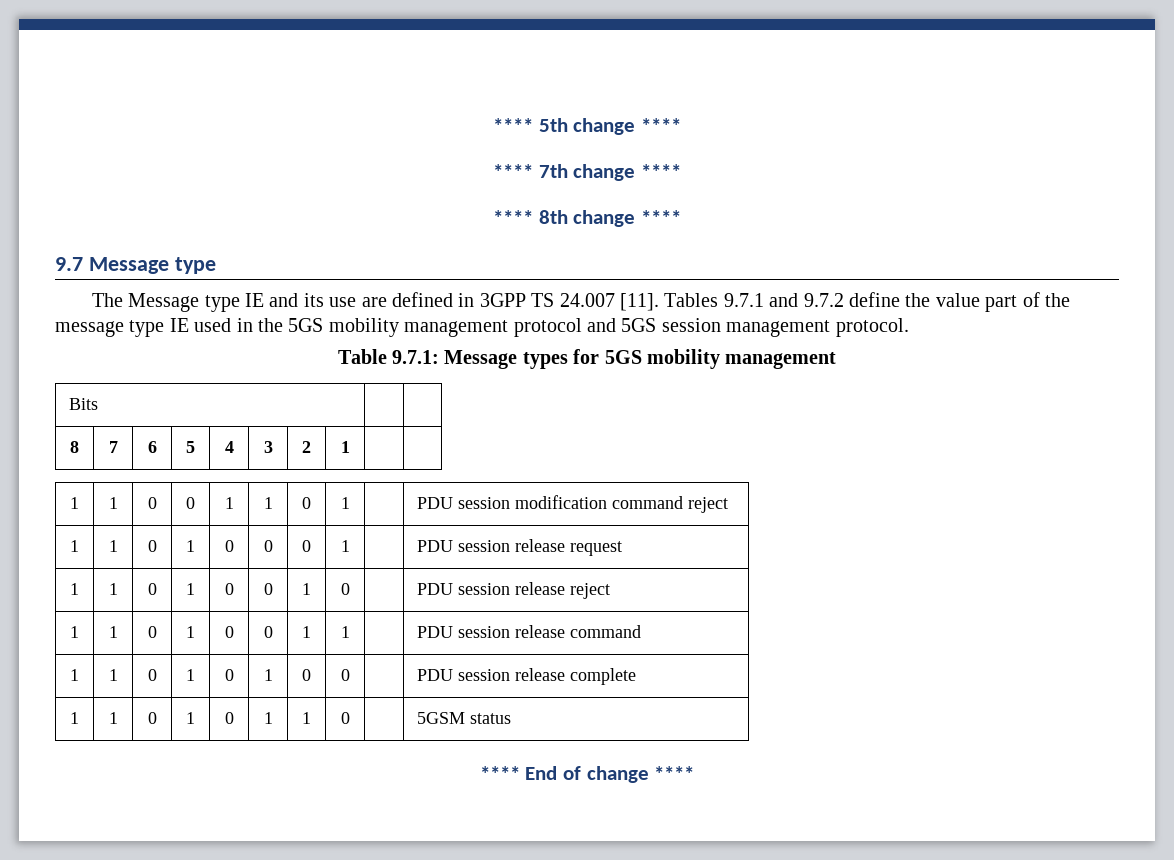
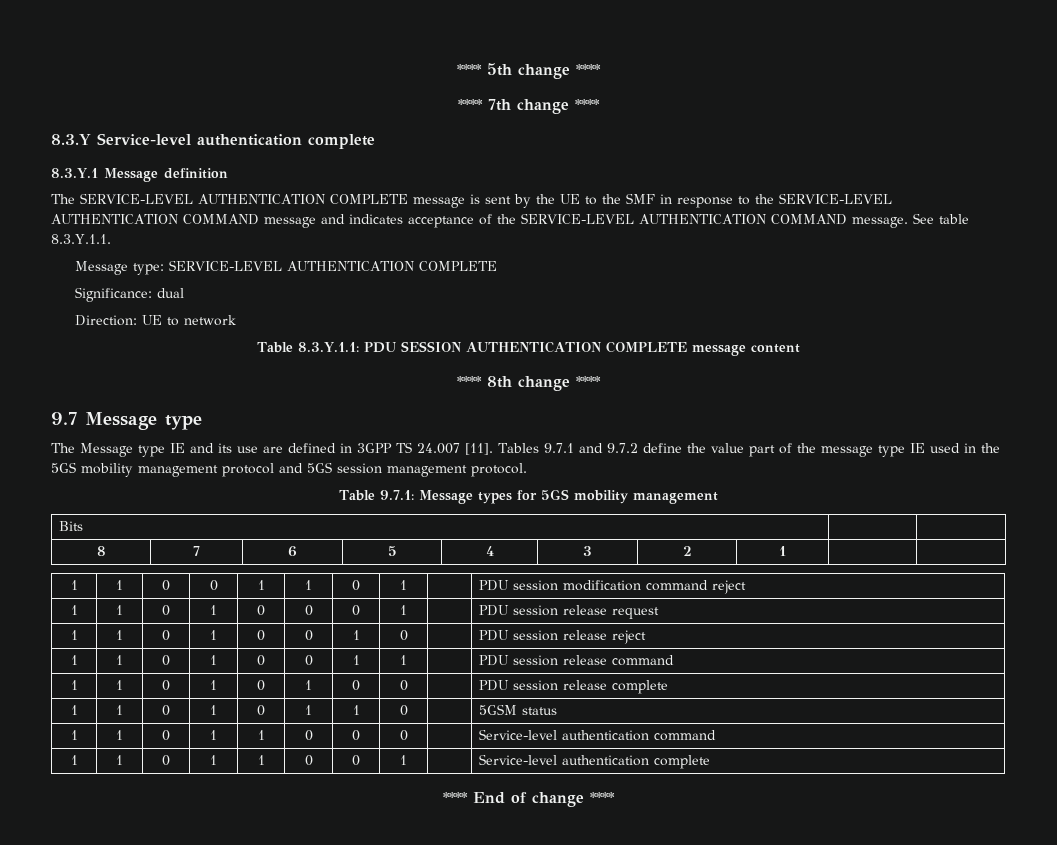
(682, 171) none -> [51,133,375,149] [51,168,228,182] [51,193,892,208] [51,213,969,228] [51,234,111,244] [74,260,497,275] [74,287,184,302] [74,315,236,326] [257,341,800,356] // 8.3.Y Service-level authentication complete // 8.3.Y.1 Message definition // The SERVICE-LEVEL AUTHENTICATION COMPLETE message is sent by the UE to the SMF in response to the SERVICE-LEVEL AUTHENTICATION COMMAND message and indicates acceptance of the SERVICE-LEVEL AUTHENTICATION COMMAND message. See table 8.3.Y.1.1. // Message type: SERVICE-LEVEL AUTHENTICATION COMPLETE // Significance: dual // Direction: UE to network // Table 8.3.Y.1.1: PDU SESSION AUTHENTICATION COMPLETE message content
(512, 718) none -> [70,730,78,740] [116,730,123,740] [162,730,170,741] [210,730,217,740] [257,730,265,740] [304,730,313,741] [352,730,360,741] [399,730,408,741] [479,729,717,741] [70,755,78,765] [116,755,123,765] [162,755,170,766] [210,755,217,765] [257,755,265,765] [304,755,313,766] [352,755,360,766] [400,755,407,765] [479,754,711,769] // 1 | 1 | 0 | 1 | 1 | 0 | 0 | 0 | | Service-level authentication command // 1 | 1 | 0 | 1 | 1 | 0 | 0 | 1 | | Service-level authentication complete

